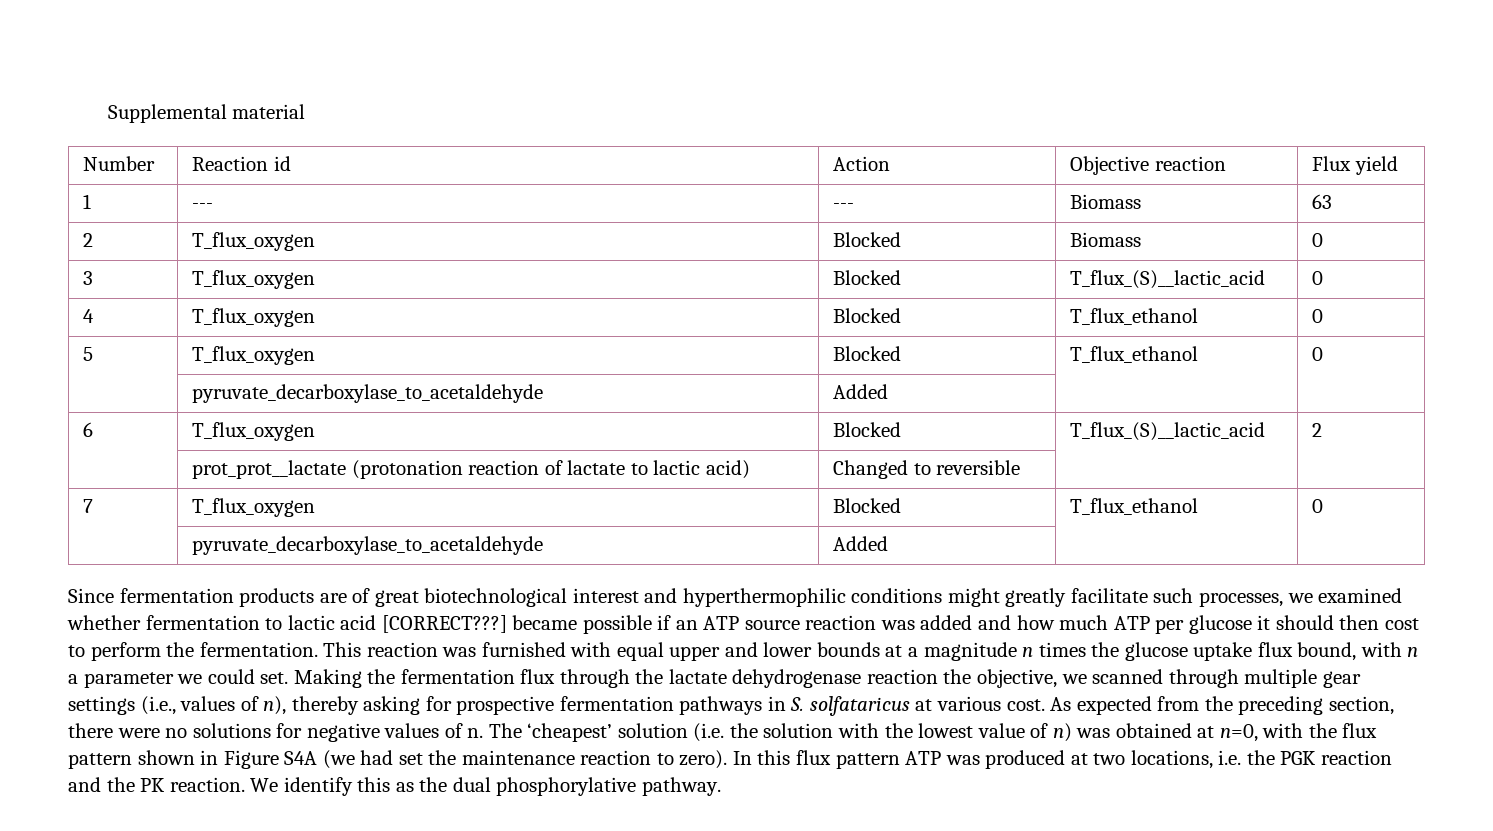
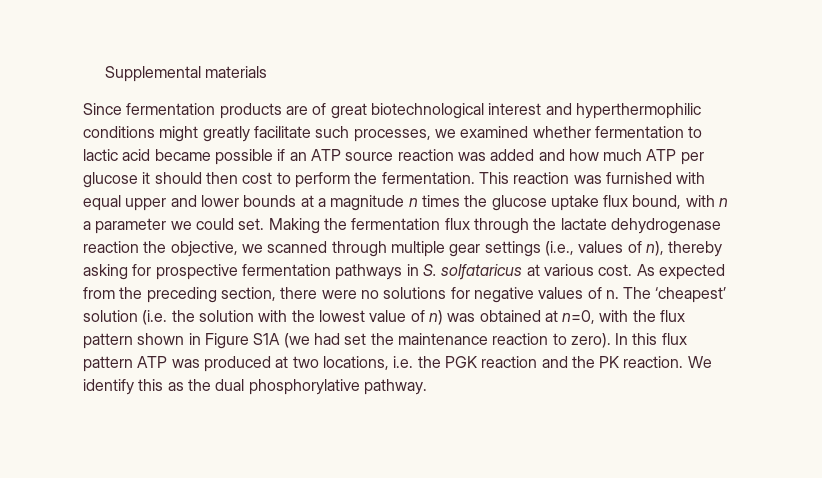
[232,104,306,119] [83,156,156,171] [192,156,291,171] [833,156,891,171] [1070,156,1226,175] [1312,156,1398,175] [83,194,92,209] [192,203,214,209] [833,203,855,209] [1070,194,1142,209] [1312,194,1333,209] [83,233,94,247] [192,232,316,251] [833,232,902,247] [1070,232,1142,247] [1312,233,1324,247] [83,271,94,285] [192,270,316,289] [833,270,902,285] [1070,270,1266,289] [1312,271,1324,285] [83,309,95,323] [192,308,316,327] [833,308,902,323] [1070,308,1199,325] [1312,309,1324,323] [83,347,94,361] [192,346,316,365] [833,346,902,361] [1070,346,1199,363] [1312,347,1324,361] [192,384,544,403] [833,384,889,399] [83,422,94,437] [192,422,316,441] [833,422,902,437] [1070,422,1266,441] [1312,423,1323,437] [192,460,751,479] [833,460,1021,479] [83,499,94,513] [192,498,316,517] [833,498,902,513] [1070,498,1199,515] [1312,499,1324,513] [192,536,544,555] [833,536,889,551] material // Number | Reaction id | Action | Objective reaction | Flux yield // 1 | --- | --- | Biomass | 63 // 2 | T_flux_oxygen | Blocked | Biomass | 0 // 3 | T_flux_oxygen | Blocked | T_flux_(S)__lactic_acid | 0 // 4 | T_flux_oxygen | Blocked | T_flux_ethanol | 0 // 5 | T_flux_oxygen | Blocked | T_flux_ethanol | 0 // | pyruvate_decarboxylase_to_acetaldehyde | Added | | // 6 | T_flux_oxygen | Blocked | T_flux_(S)__lactic_acid | 2 // | prot_prot__lactate (protonation reaction of lactate to lactic acid) | Changed to reversible | | // 7 | T_flux_oxygen | Blocked | T_flux_ethanol | 0 // | pyruvate_decarboxylase_to_acetaldehyde | Added | | -> [204,66,267,78] materials
[381,615,507,633] [CORRECT???] -> (151, 155) none
[284,751,318,765] S4A -> [253,333,281,345] S1A

